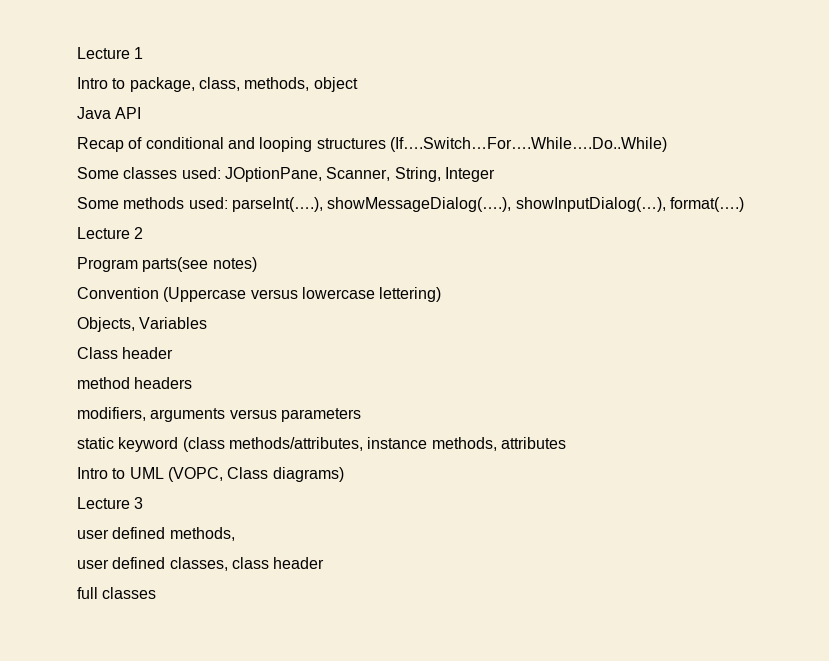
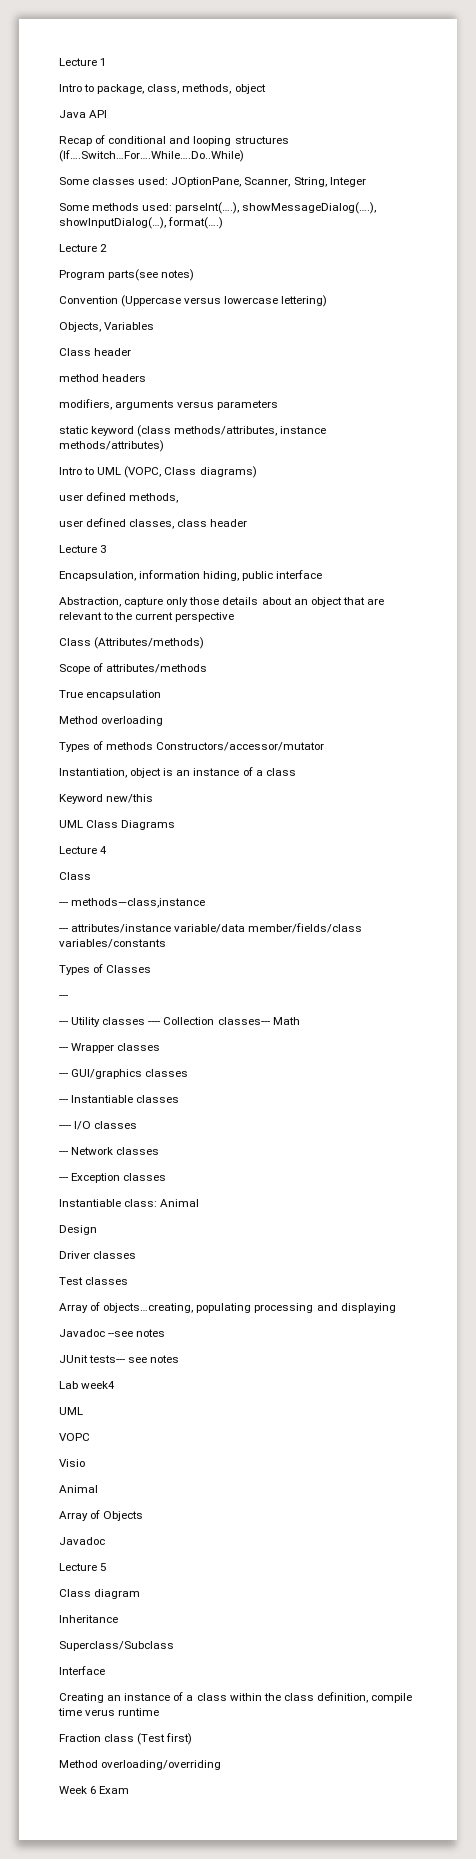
[431,437,566,451] methods, attributes -> [59,440,164,452] methods/attributes)
[77,497,144,509] // Lecture 3 -> (257, 472) none
[77,587,157,599] full classes -> [59,545,107,553] [59,570,323,581] [59,597,384,607] [59,612,235,622] [59,637,205,649] [59,663,208,674] [59,690,162,700] [59,716,164,726] [59,741,325,752] [59,767,296,778] [59,794,154,804] [59,820,176,830] [59,846,108,854] [59,872,91,880] [59,898,206,908] [59,923,363,933] [59,939,166,948] [59,964,152,975] [59,995,68,999] [59,1017,300,1027] [59,1043,161,1053] [59,1069,189,1079] [59,1095,180,1103] [59,1121,138,1130] [59,1147,160,1155] [59,1173,167,1183] [59,1199,200,1207] [59,1225,97,1235] [59,1251,137,1259] [59,1277,129,1285] [59,1302,396,1313] [59,1329,166,1337] [59,1355,180,1363] [59,1381,116,1389] [59,1407,83,1415] [59,1433,90,1441] [59,1459,85,1467] [59,1485,98,1493] [59,1510,144,1521] [59,1537,105,1545] [59,1563,107,1571] [59,1589,141,1599] [59,1615,118,1623] [59,1641,174,1651] [59,1666,105,1675] [59,1692,413,1703] [58,1708,160,1716] [59,1733,193,1745] [59,1760,222,1770] [59,1786,130,1794] Lecture 3 // Encapsulation, information hiding, public interface // Abstraction, capture only those details about an object that are relevant to the current perspective // Class (Attributes/methods) // Scope of attributes/methods // True encapsulation // Method overloading // Types of methods Constructors/accessor/mutator // Instantiation, object is an instance of a class // Keyword new/this // UML Class Diagrams // Lecture 4 // Class // --- methods—class,instance // --- attributes/instance variable/data member/fields/class variables/constants // Types of Classes // --- // --- Utility classes ---- Collection classes--- Math // --- Wrapper classes // --- GUI/graphics classes // --- Instantiable classes // ---- I/O classes // --- Network classes // --- Exception classes // Instantiable class: Animal // Design // Driver classes // Test classes // Array of objects…creating, populating processing and displaying // Javadoc --see notes // JUnit tests--- see notes // Lab week4 // UML // VOPC // Visio // Animal // Array of Objects // Javadoc // Lecture 5 // Class diagram // Inheritance // Superclass/Subclass // Interface // Creating an instance of a class within the class definition, compile time verus runtime // Fraction class (Test first) // Method overloading/overriding // Week 6 Exam

